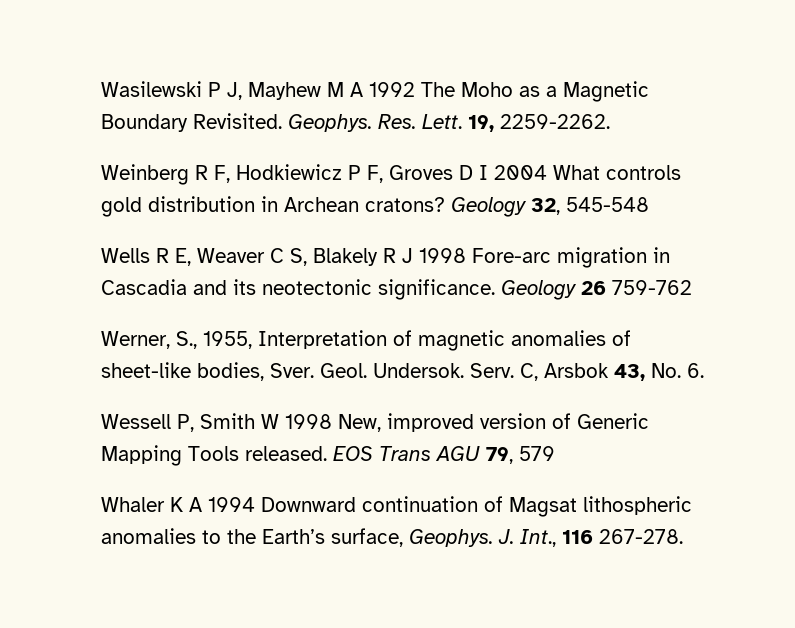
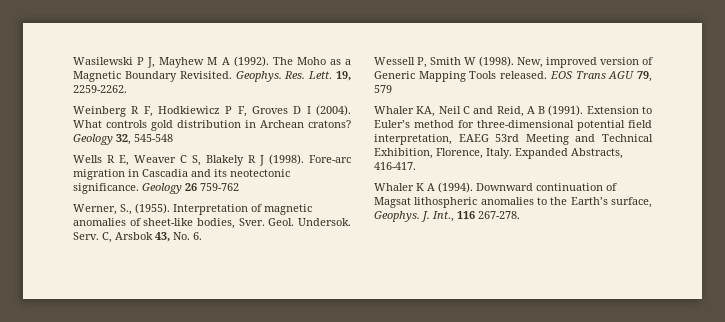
[369,82,415,97] 1992 -> [233,56,269,67] (1992).
[494,165,547,180] 2004 -> [316,105,352,116] (2004).
[419,248,466,263] 1998 -> [269,154,304,165] (1998).
[203,331,252,349] 1955, -> [135,203,170,214] (1955).
[285,414,332,429] 1998 -> [479,56,514,67] (1998).
(555, 453) none -> [374,105,652,117] [374,120,652,131] [374,134,653,145] [374,148,623,159] [374,162,416,170] // Whaler KA, Neil C and Reid, A B (1991). Extension to Euler’s method for three-dimensional potential field interpretation, EAEG 53rd Meeting and Technical Exhibition, Florence, Italy. Expanded Abstracts, 416-417.
[208,497,255,512] 1994 -> [438,182,473,193] (1994).

